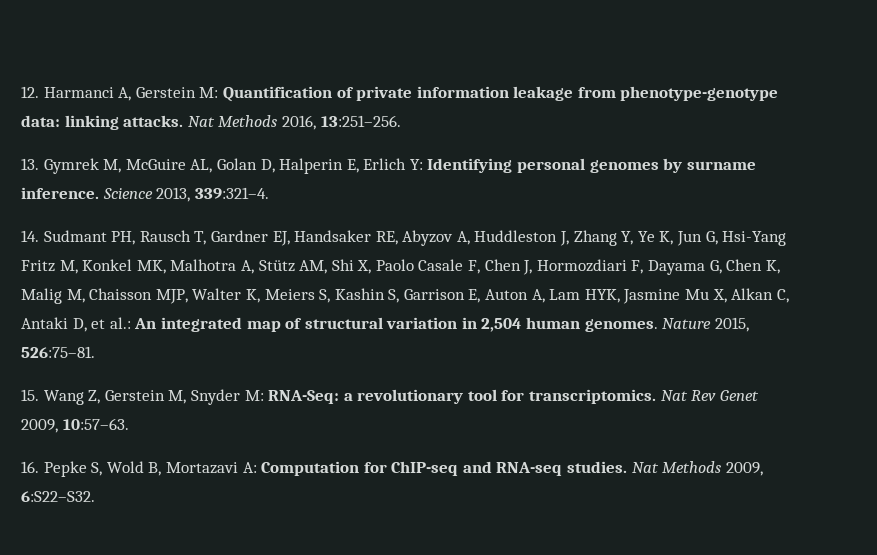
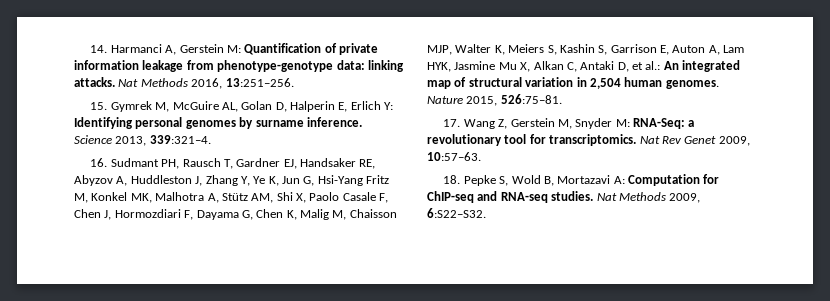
[21,86,39,98] 12. -> [90,45,108,53] 14.
[21,158,39,170] 13. -> [90,102,108,110] 15.
[21,230,39,242] 14. -> [90,158,108,167] 16.
[21,389,39,401] 15. -> [443,119,461,127] 17.
[21,461,39,473] 16. -> [443,175,461,184] 18.

